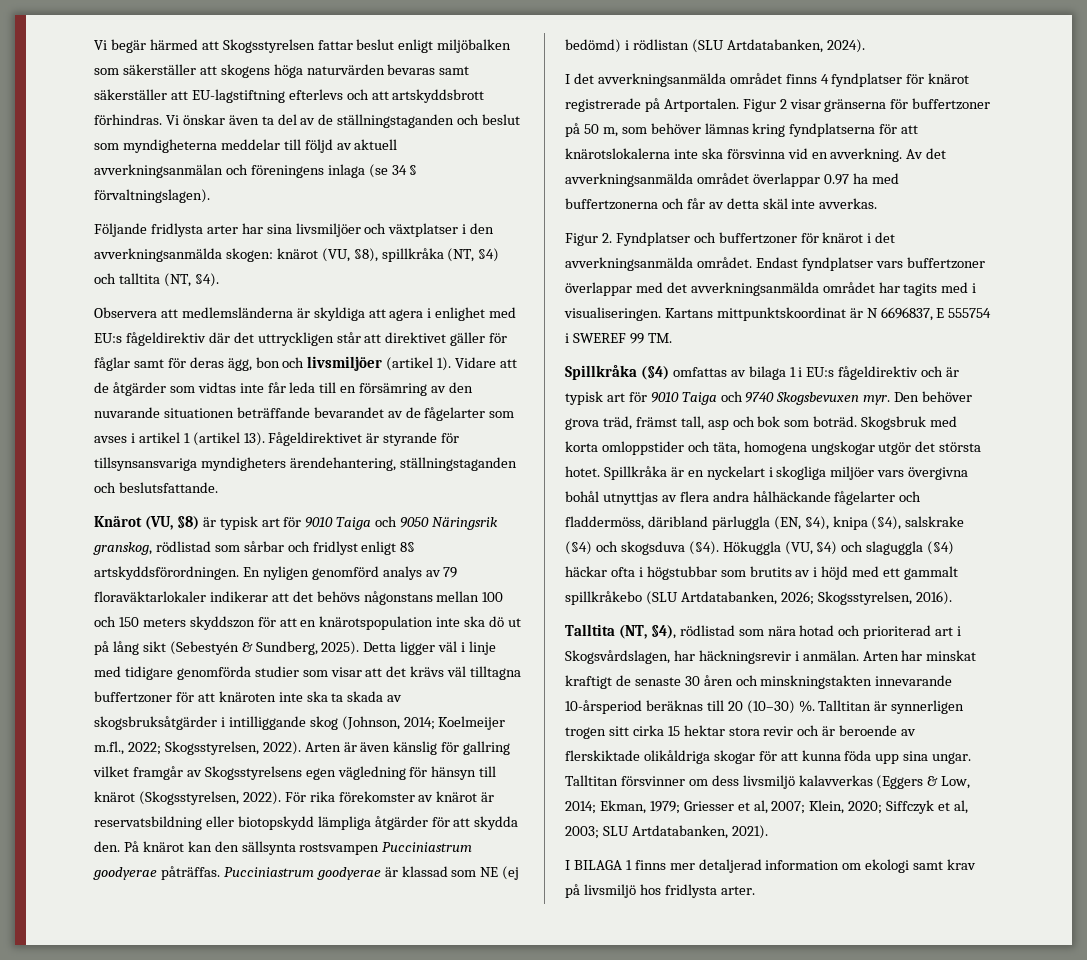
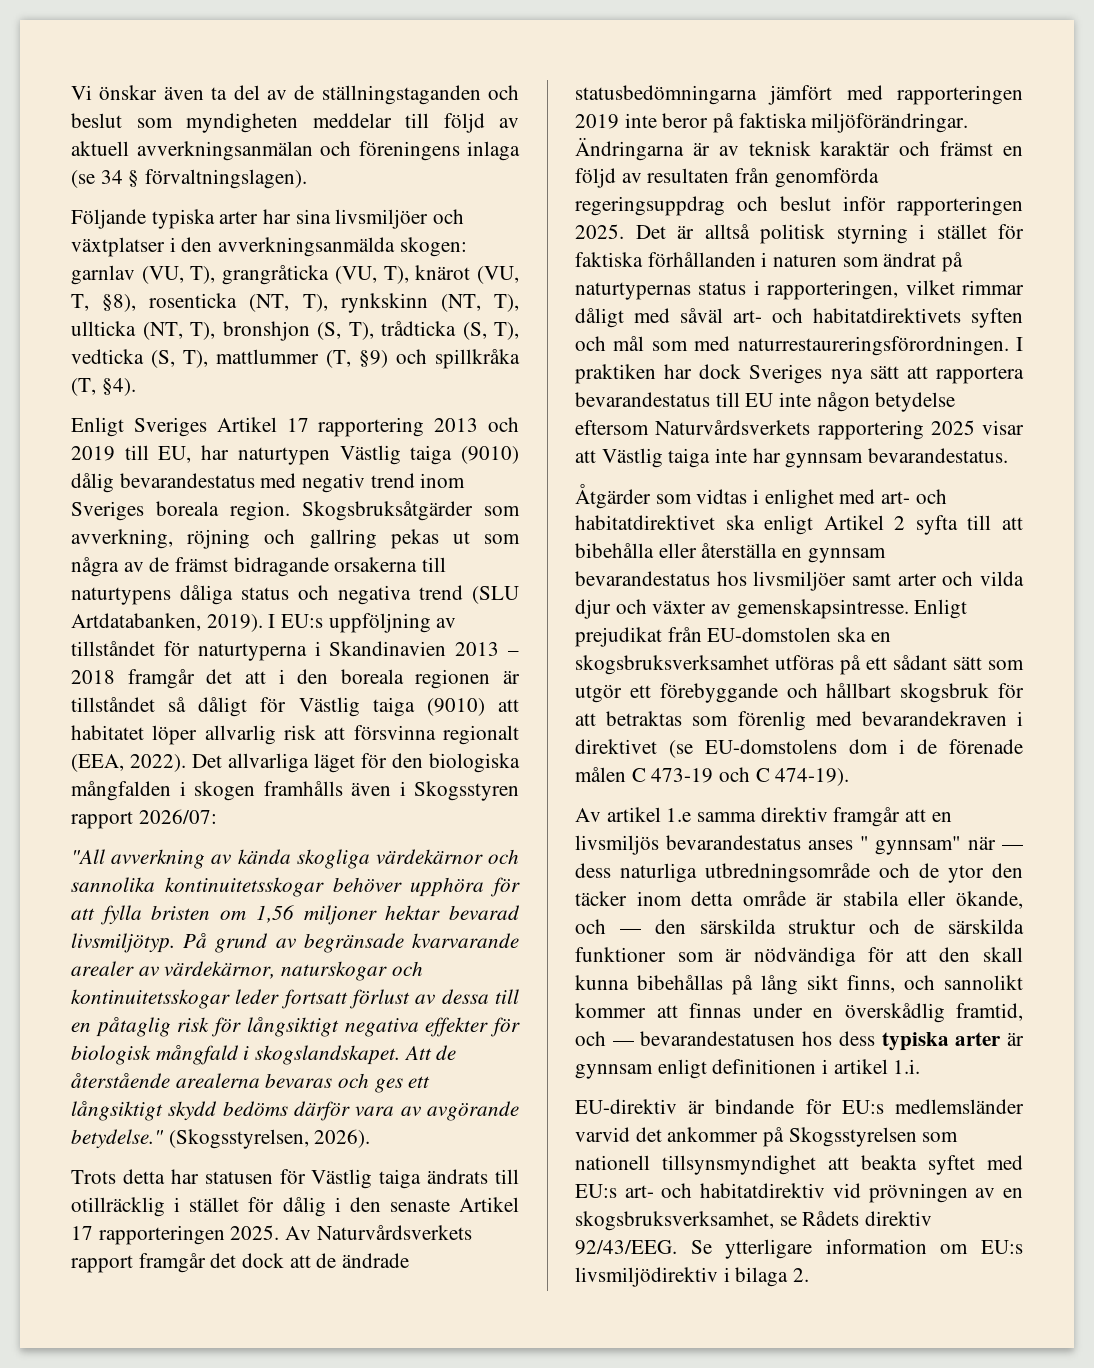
[94,39,512,53] [94,64,470,78] [94,89,485,103] [94,114,179,125] Vi begär härmed att Skogsstyrelsen fattar beslut enligt miljöbalken som säkerställer att skogens höga naturvärden bevaras samt säkerställer att EU-lagstiftning efterlevs och att artskyddsbrott förhindras. Vi -> [71,85,92,100] Vi
[122,139,217,153] myndigheterna -> [186,113,298,133] myndigheten
[150,223,203,237] fridlysta -> [151,209,215,229] typiska
[276,248,500,262] [94,273,219,287] [94,307,517,321] [94,332,508,346] [94,356,518,371] [94,382,474,396] [94,407,515,421] [94,432,460,446] [94,457,517,471] [94,482,218,493] [94,516,499,530] [93,541,416,555] [94,566,458,580] [94,591,504,605] [94,616,522,630] [94,641,497,655] [94,666,522,680] [94,691,403,703] [94,716,506,730] [94,741,511,755] [93,766,497,780] [94,791,495,805] [94,816,519,830] [94,841,473,855] [93,866,520,880] [565,39,865,53] [565,73,970,87] [565,98,991,112] [565,123,919,137] [565,148,947,162] [565,173,899,187] [565,198,878,210] [565,232,896,246] [565,257,985,271] [565,282,977,296] [564,307,992,321] [565,333,672,344] [565,365,960,380] [565,391,973,405] [565,416,958,430] [565,441,982,455] [565,466,969,480] [565,491,922,505] [565,516,965,530] [565,541,955,555] [565,566,959,580] [565,591,952,605] [565,624,962,639] [565,650,977,664] [565,675,953,689] [565,700,965,714] [565,725,917,739] [565,750,972,764] [565,775,971,789] [565,800,969,814] [565,825,768,839] [565,859,977,873] [565,884,755,898] knärot (VU, §8), spillkråka (NT, §4) och talltita (NT, §4). // Observera att medlemsländerna är skyldiga att agera i enlighet med EU:s fågeldirektiv där det uttryckligen står att direktivet gäller för fåglar samt för deras ägg, bon och livsmiljöer (artikel 1). Vidare att de åtgärder som vidtas inte får leda till en försämring av den nuvarande situationen beträffande bevarandet av de fågelarter som avses i artikel 1 (artikel 13). Fågeldirektivet är styrande för tillsynsansvariga myndigheters ärendehantering, ställningstaganden och beslutsfattande. // Knärot (VU, §8) är typisk art för 9010 Taiga och 9050 Näringsrik granskog, rödlistad som sårbar och fridlyst enligt 8§ artskyddsförordningen. En nyligen genomförd analys av 79 floraväktarlokaler indikerar att det behövs någonstans mellan 100 och 150 meters skyddszon för att en knärotspopulation inte ska dö ut på lång sikt (Sebestyén & Sundberg, 2025). Detta ligger väl i linje med tidigare genomförda studier som visar att det krävs väl tilltagna buffertzoner för att knäroten inte ska ta skada av skogsbruksåtgärder i intilliggande skog (Johnson, 2014; Koelmeijer m.fl., 2022; Skogsstyrelsen, 2022). Arten är även känslig för gallring vilket framgår av Skogsstyrelsens egen vägledning för hänsyn till knärot (Skogsstyrelsen, 2022). För rika förekomster av knärot är reservatsbildning eller biotopskydd lämpliga åtgärder för att skydda den. På knärot kan den sällsynta rostsvampen Pucciniastrum goodyerae påträffas. Pucciniastrum goodyerae är klassad som NE (ej bedömd) i rödlistan (SLU Artdatabanken, 2024). // I det avverkningsanmälda området finns 4 fyndplatser för knärot registrerade på Artportalen. Figur 2 visar gränserna för buffertzoner på 50 m, som behöver lämnas kring fyndplatserna för att knärotslokalerna inte ska försvinna vid en avverkning. Av det avverkningsanmälda området överlappar 0.97 ha med buffertzonerna och får av detta skäl inte avverkas. // Figur 2. Fyndplatser och buffertzoner för knärot i det avverkningsanmälda området. Endast fyndplatser vars buffertzoner överlappar med det avverkningsanmälda området har tagits med i visualiseringen. Kartans mittpunktskoordinat är N 6696837, E 555754 i SWEREF 99 TM. // Spillkråka (§4) omfattas av bilaga 1 i EU:s fågeldirektiv och är typisk art för 9010 Taiga och 9740 Skogsbevuxen myr. Den behöver grova träd, främst tall, asp och bok som boträd. Skogsbruk med korta omloppstider och täta, homogena ungskogar utgör det största hotet. Spillkråka är en nyckelart i skogliga miljöer vars övergivna bohål utnyttjas av flera andra hålhäckande fågelarter och fladdermöss, däribland pärluggla (EN, §4), knipa (§4), salskrake (§4) och skogsduva (§4). Hökuggla (VU, §4) och slaguggla (§4) häckar ofta i högstubbar som brutits av i höjd med ett gammalt spillkråkebo (SLU Artdatabanken, 2026; Skogsstyrelsen, 2016). // Talltita (NT, §4), rödlistad som nära hotad och prioriterad art i Skogsvårdslagen, har häckningsrevir i anmälan. Arten har minskat kraftigt de senaste 30 åren och minskningstakten innevarande 10-årsperiod beräknas till 20 (10–30) %. Talltitan är synnerligen trogen sitt cirka 15 hektar stora revir och är beroende av flerskiktade olikåldriga skogar för att kunna föda upp sina ungar. Talltitan försvinner om dess livsmiljö kalavverkas (Eggers & Low, 2014; Ekman, 1979; Griesser et al, 2007; Klein, 2020; Siffczyk et al, 2003; SLU Artdatabanken, 2021). // I BILAGA 1 finns mer detaljerad information om ekologi samt krav på livsmiljö hos fridlysta arter. -> [71,265,519,285] [71,293,519,313] [71,321,519,341] [71,349,520,369] [71,378,136,396] [71,417,519,437] [71,445,519,465] [71,473,466,493] [71,501,520,521] [71,529,520,549] [71,557,447,577] [71,585,519,605] [71,613,457,633] [71,641,519,661] [71,669,520,689] [71,697,519,717] [71,725,519,745] [71,753,520,773] [71,781,519,801] [71,809,217,829] [71,849,519,869] [71,877,520,897] [71,905,520,925] [71,933,519,953] [71,961,423,981] [71,989,519,1009] [71,1017,520,1037] [71,1045,457,1065] [71,1073,431,1093] [71,1101,519,1121] [71,1129,371,1149] [71,1169,519,1189] [71,1197,519,1217] [71,1225,472,1245] [71,1253,410,1273] [575,85,1023,105] [575,113,969,133] [575,137,1023,161] [575,168,879,188] [575,196,1023,216] [575,224,1024,244] [575,252,964,272] [575,280,1024,300] [575,308,1023,328] [575,336,1023,356] [575,364,1024,384] [575,392,956,412] [575,420,1024,440] [575,448,1009,468] [575,484,947,509] [575,515,1023,535] [575,543,886,563] [575,571,1024,591] [575,599,968,619] [575,627,891,647] [575,655,1024,675] [575,683,1024,703] [575,711,1023,731] [575,739,1023,758] [575,767,850,786] [575,807,952,827] [575,835,1023,855] [575,863,1023,883] [575,891,1023,909] [575,919,1024,934] [575,947,1023,967] [575,975,1023,995] [575,1003,1023,1023] [575,1031,1024,1051] [575,1059,921,1079] [575,1099,1024,1114] [575,1127,959,1147] [575,1155,1023,1175] [575,1183,1023,1203] [575,1211,933,1231] [575,1239,1023,1259] [575,1267,810,1287] garnlav (VU, T), grangråticka (VU, T), knärot (VU, T, §8), rosenticka (NT, T), rynkskinn (NT, T), ullticka (NT, T), bronshjon (S, T), trådticka (S, T), vedticka (S, T), mattlummer (T, §9) och spillkråka (T, §4). // Enligt Sveriges Artikel 17 rapportering 2013 och 2019 till EU, har naturtypen Västlig taiga (9010) dålig bevarandestatus med negativ trend inom Sveriges boreala region. Skogsbruksåtgärder som avverkning, röjning och gallring pekas ut som några av de främst bidragande orsakerna till naturtypens dåliga status och negativa trend (SLU Artdatabanken, 2019). I EU:s uppföljning av tillståndet för naturtyperna i Skandinavien 2013 – 2018 framgår det att i den boreala regionen är tillståndet så dåligt för Västlig taiga (9010) att habitatet löper allvarlig risk att försvinna regionalt (EEA, 2022). Det allvarliga läget för den biologiska mångfalden i skogen framhålls även i Skogsstyren rapport 2026/07: // "All avverkning av kända skogliga värdekärnor och sannolika kontinuitetsskogar behöver upphöra för att fylla bristen om 1,56 miljoner hektar bevarad livsmiljötyp. På grund av begränsade kvarvarande arealer av värdekärnor, naturskogar och kontinuitetsskogar leder fortsatt förlust av dessa till en påtaglig risk för långsiktigt negativa effekter för biologisk mångfald i skogslandskapet. Att de återstående arealerna bevaras och ges ett långsiktigt skydd bedöms därför vara av avgörande betydelse." (Skogsstyrelsen, 2026). // Trots detta har statusen för Västlig taiga ändrats till otillräcklig i stället för dålig i den senaste Artikel 17 rapporteringen 2025. Av Naturvårdsverkets rapport framgår det dock att de ändrade statusbedömningarna jämfört med rapporteringen 2019 inte beror på faktiska miljöförändringar. Ändringarna är av teknisk karaktär och främst en följd av resultaten från genomförda regeringsuppdrag och beslut inför rapporteringen 2025. Det är alltså politisk styrning i stället för faktiska förhållanden i naturen som ändrat på naturtypernas status i rapporteringen, vilket rimmar dåligt med såväl art- och habitatdirektivets syften och mål som med naturrestaureringsförordningen. I praktiken har dock Sveriges nya sätt att rapportera bevarandestatus till EU inte någon betydelse eftersom Naturvårdsverkets rapportering 2025 visar att Västlig taiga inte har gynnsam bevarandestatus. // Åtgärder som vidtas i enlighet med art- och habitatdirektivet ska enligt Artikel 2 syfta till att bibehålla eller återställa en gynnsam bevarandestatus hos livsmiljöer samt arter och vilda djur och växter av gemenskapsintresse. Enligt prejudikat från EU-domstolen ska en skogsbruksverksamhet utföras på ett sådant sätt som utgör ett förebyggande och hållbart skogsbruk för att betraktas som förenlig med bevarandekraven i direktivet (se EU-domstolens dom i de förenade målen C 473-19 och C 474-19). // Av artikel 1.e samma direktiv framgår att en livsmiljös bevarandestatus anses " gynnsam" när — dess naturliga utbredningsområde och de ytor den täcker inom detta område är stabila eller ökande, och — den särskilda struktur och de särskilda funktioner som är nödvändiga för att den skall kunna bibehållas på lång sikt finns, och sannolikt kommer att finnas under en överskådlig framtid, och — bevarandestatusen hos dess typiska arter är gynnsam enligt definitionen i artikel 1.i. // EU-direktiv är bindande för EU:s medlemsländer varvid det ankommer på Skogsstyrelsen som nationell tillsynsmyndighet att beakta syftet med EU:s art- och habitatdirektiv vid prövningen av en skogsbruksverksamhet, se Rådets direktiv 92/43/EEG. Se ytterligare information om EU:s livsmiljödirektiv i bilaga 2.

